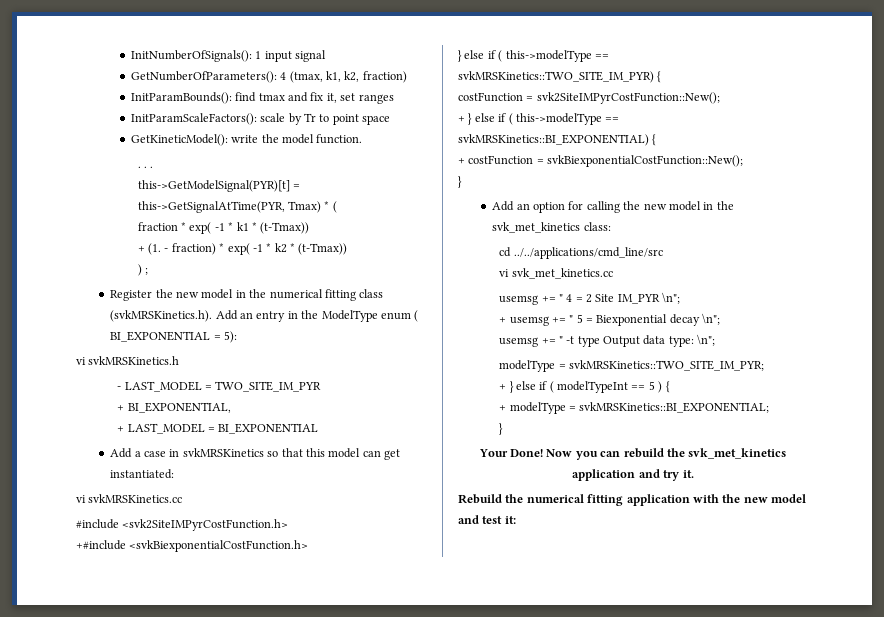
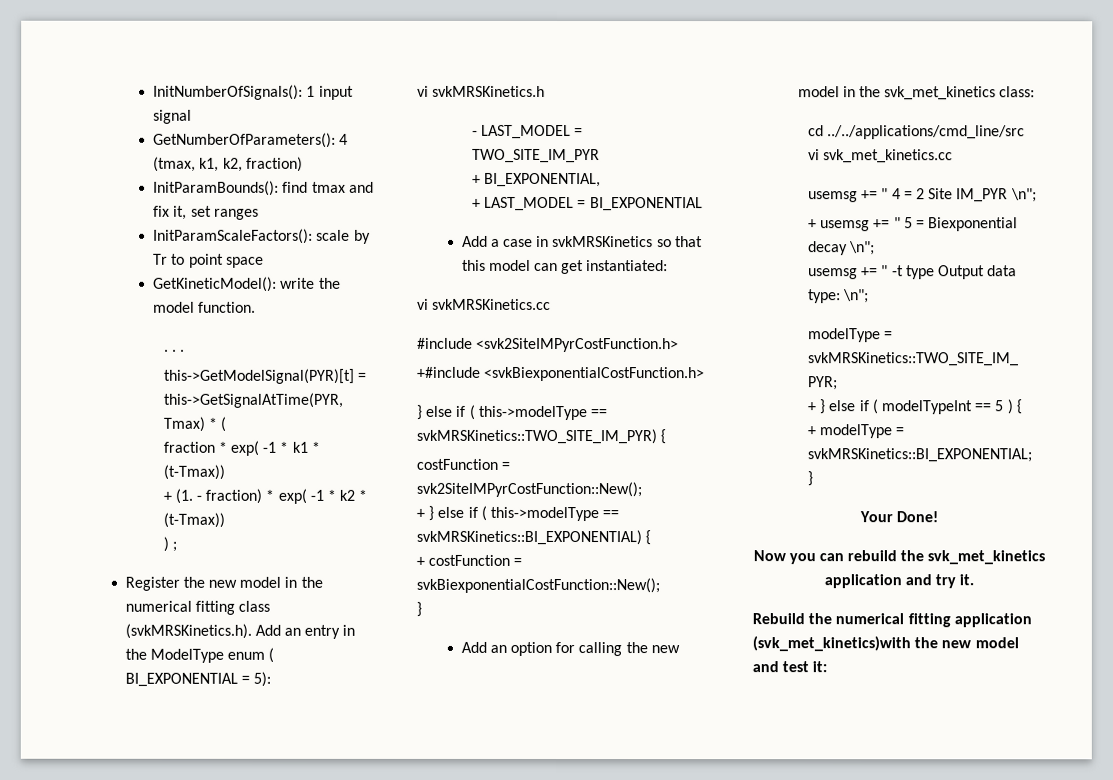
(544, 453) none -> (939, 517) //
[692,494,719,503] with -> [752,636,911,652] (svk_met_kinetics)with

